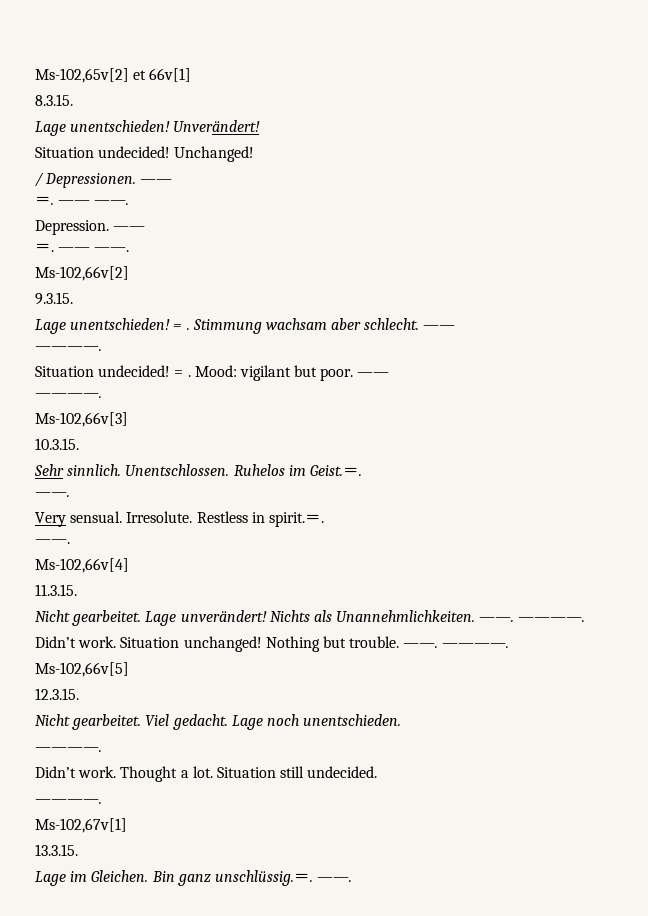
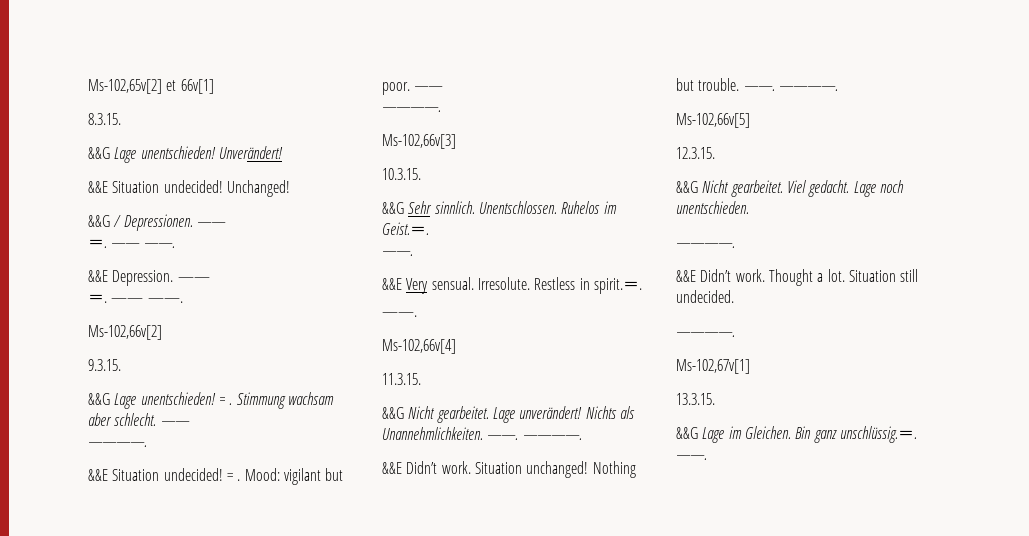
(73, 100) none -> [88,147,110,159] &&G
(261, 126) none -> [88,181,108,193] &&E
(255, 154) none -> [88,215,110,227] &&G
(130, 202) none -> [88,270,108,282] &&E
(73, 298) none -> [88,393,110,405] &&G
(102, 348) none -> [88,469,108,481] &&E
(79, 444) none -> [382,202,404,214] &&G
(70, 494) none -> [382,278,402,290] &&E
(77, 590) none -> [382,407,404,419] &&G
(586, 619) none -> [382,462,402,474] &&E
(79, 694) none -> [676,181,698,193] &&G
(102, 749) none -> [676,270,696,282] &&E
(78, 850) none -> [676,427,698,439] &&G

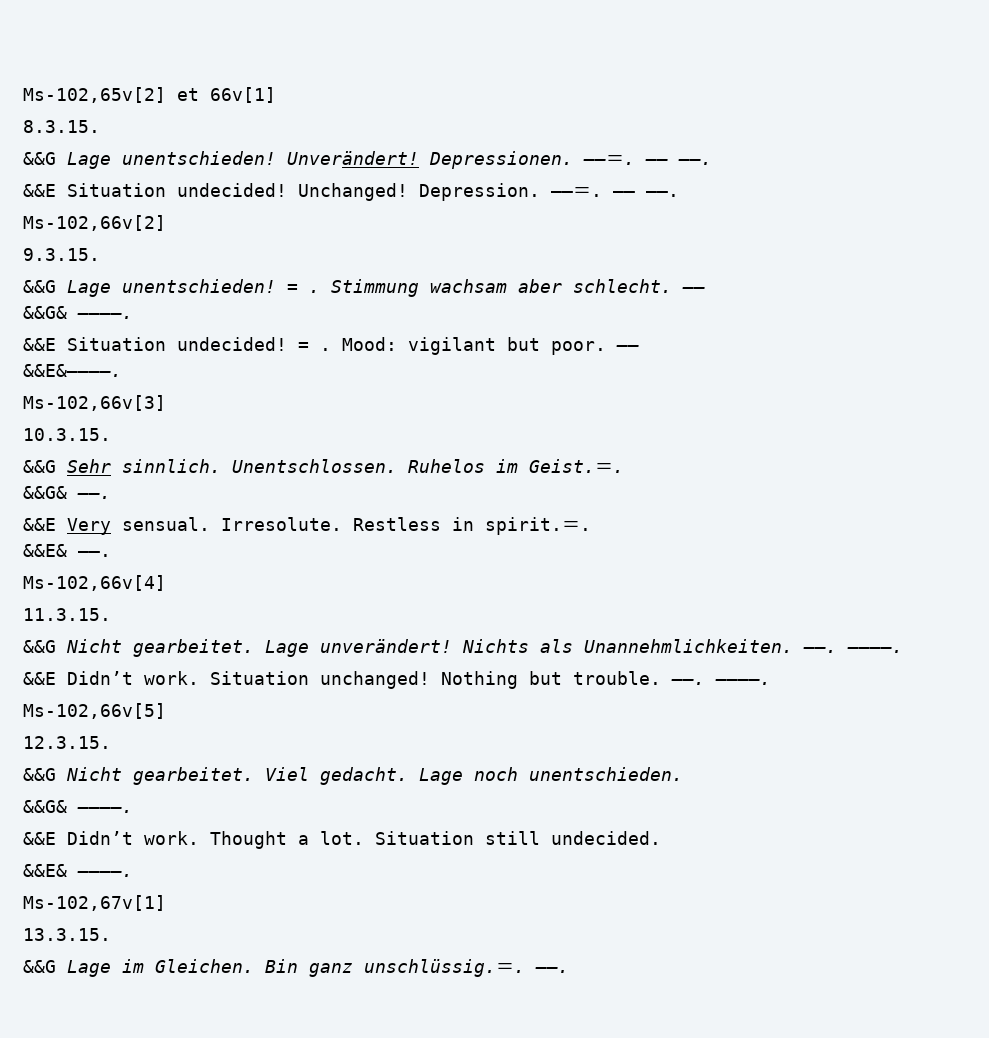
[88,180,290,197] [88,215,122,227] // &&E Situation undecided! Unchanged! // &&G / -> (419, 158) none
(226, 224) // -> (606, 162) none
(108, 276) none -> [67,183,408,201] Situation undecided! Unchanged!
(210, 279) // -> (573, 194) none
(190, 423) none -> [23,306,67,319] &&G&
[382,107,441,112] ————. -> [23,364,122,377] &&E&————.
(429, 234) none -> [23,486,67,499] &&G&
(642, 289) none -> [23,544,67,557] &&E&
(749, 207) none -> [23,800,67,813] &&G&
(734, 296) none -> [23,864,67,877] &&E&

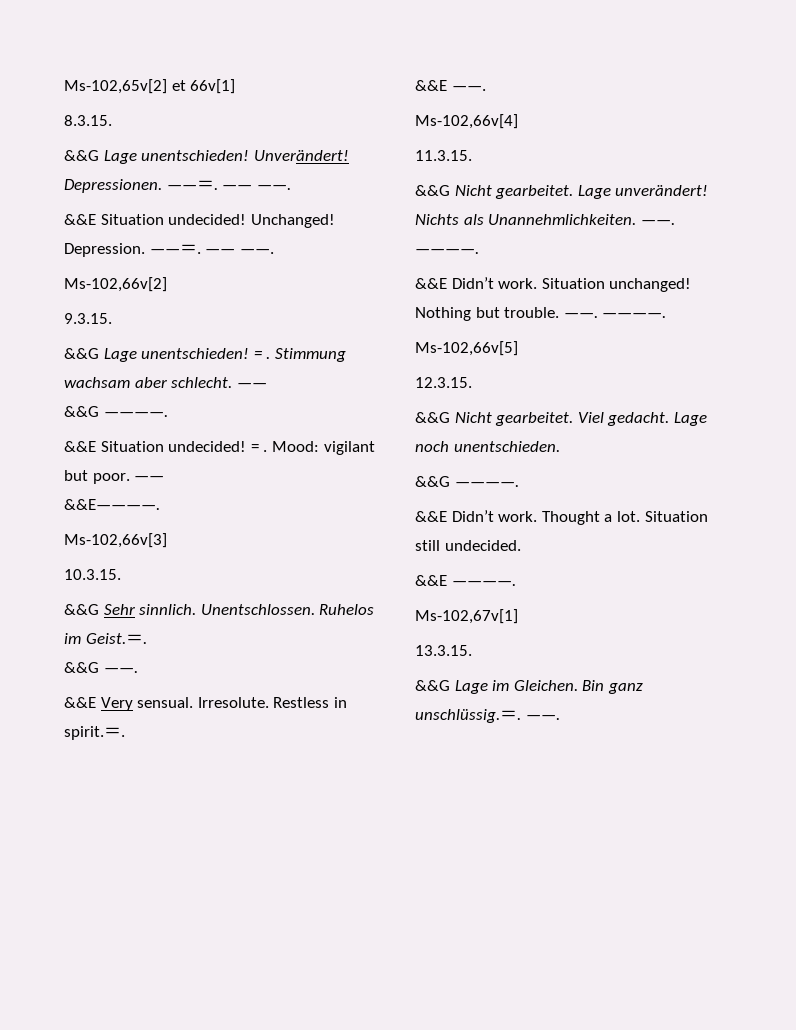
[23,306,67,319] &&G& -> [64,406,99,417] &&G
[23,364,122,377] &&E&————. -> [64,499,160,510] &&E————.
[23,486,67,499] &&G& -> [64,662,99,673] &&G
[23,544,67,557] &&E& -> [415,80,447,91] &&E
[23,800,67,813] &&G& -> [415,476,450,487] &&G
[23,864,67,877] &&E& -> [415,575,447,586] &&E

